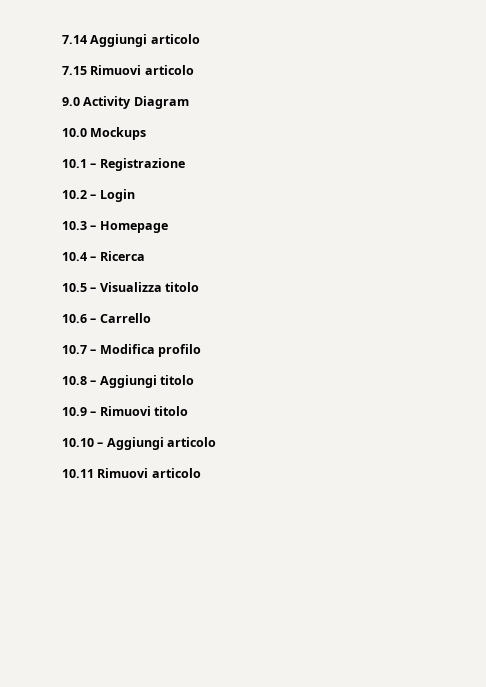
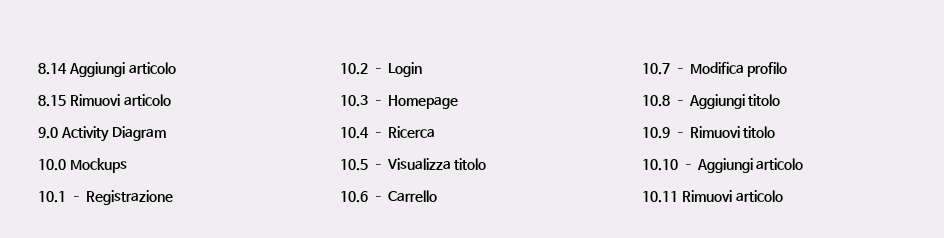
[62,34,200,47] [62,66,87,75] 7.14 Aggiungi articolo // 7.15 -> [38,62,176,77] [38,95,66,107] 8.14 Aggiungi articolo // 8.15

